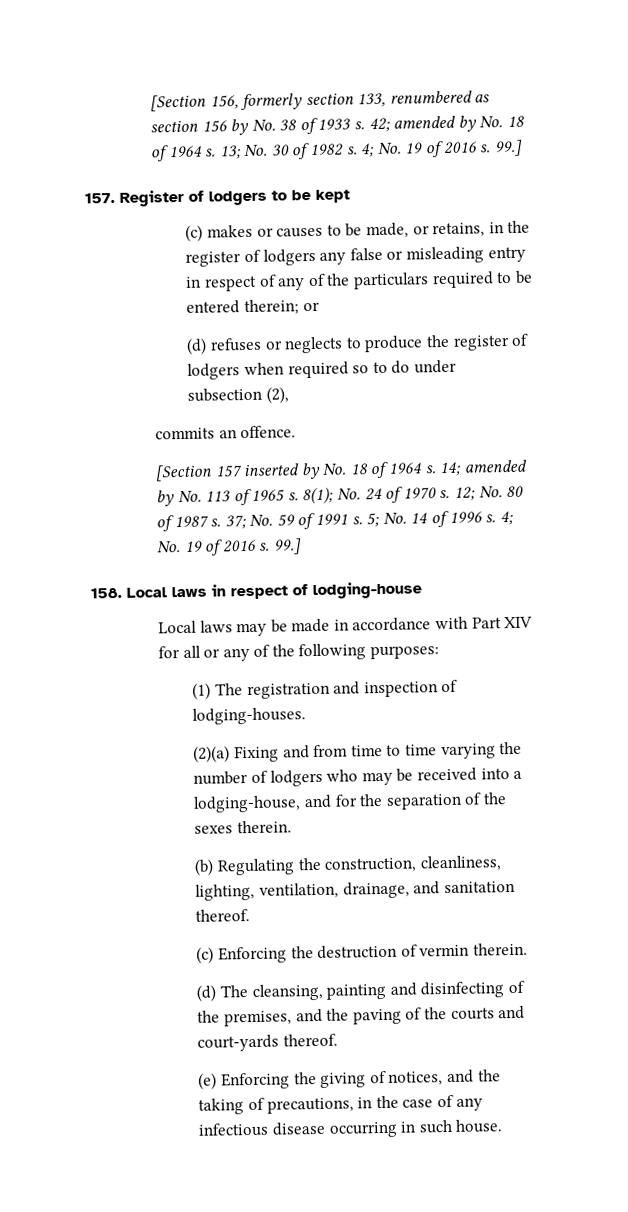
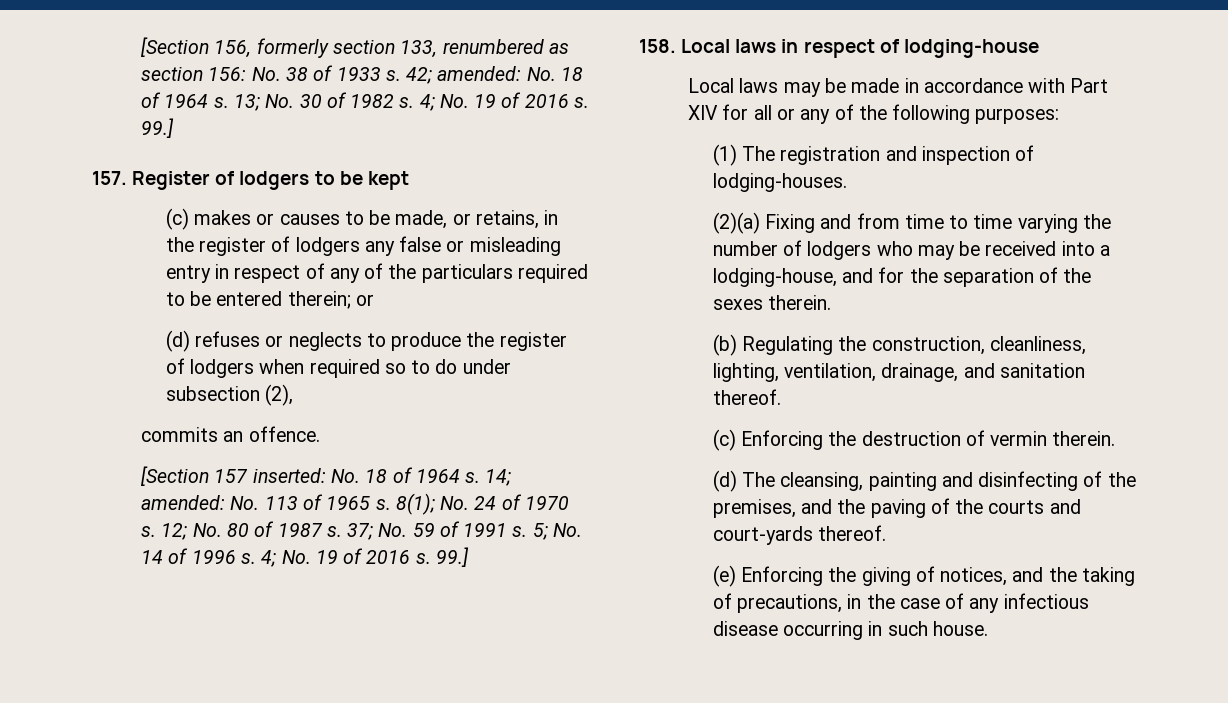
[201,118,250,136] 156 by -> [208,67,247,81] 156:
[393,115,477,132] amended by -> [437,66,522,81] amended:
[243,462,321,480] inserted by -> [252,468,326,483] inserted:
[463,459,527,473] [155,490,175,507] amended by -> [141,495,226,510] amended:

